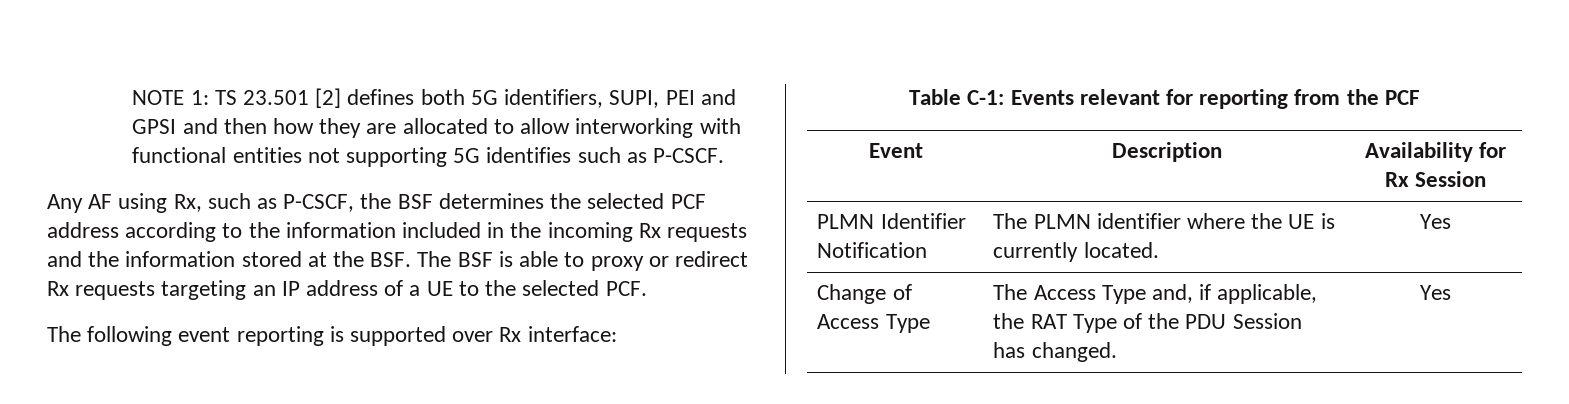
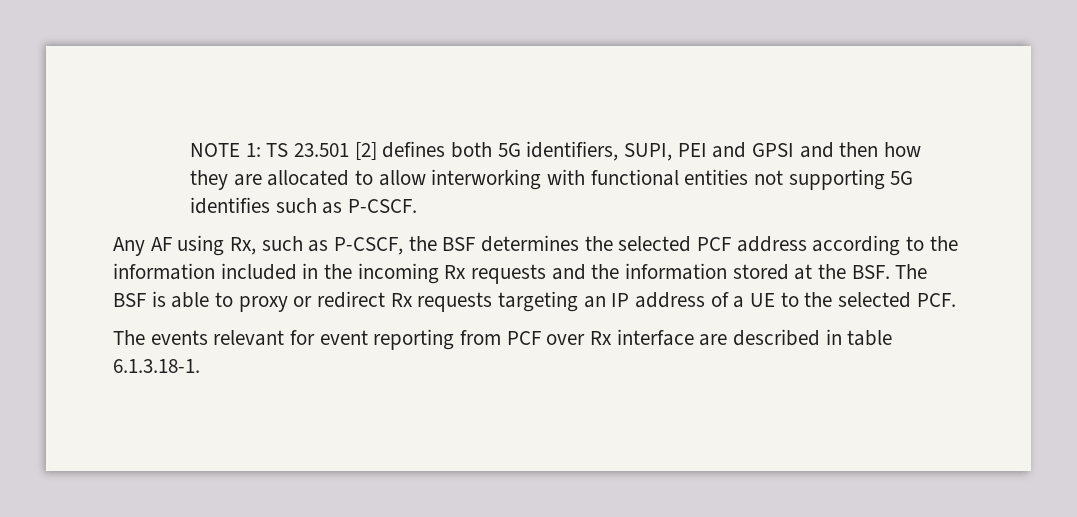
[87,326,617,346] [909,89,1420,109] [868,143,923,158] [1111,142,1222,162] [1364,142,1507,162] [1384,171,1487,187] [817,213,966,229] [817,242,928,258] [993,213,1335,229] [993,242,1159,262] [1420,214,1451,229] [817,284,912,304] [817,314,930,333] [993,284,1318,304] [993,313,1302,333] [993,342,1117,362] [1420,285,1451,300] following event reporting is supported over Rx interface: // Table C-1: Events relevant for reporting from the PCF // Event | Description | Availability for Rx Session // PLMN Identifier Notification | The PLMN identifier where the UE is currently located. | Yes // Change of Access Type | The Access Type and, if applicable, the RAT Type of the PDU Session has changed. | Yes -> [150,329,893,350] [113,359,200,373] events relevant for event reporting from PCF over Rx interface are described in table 6.1.3.18-1.

